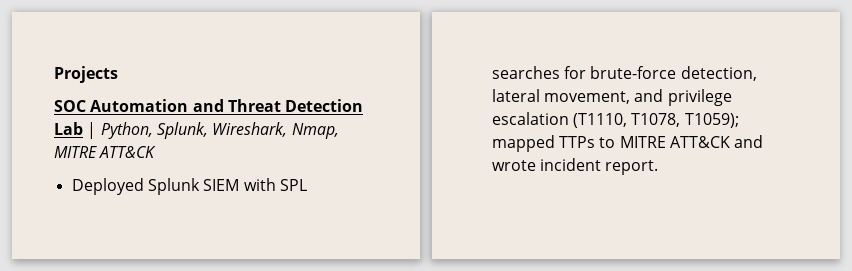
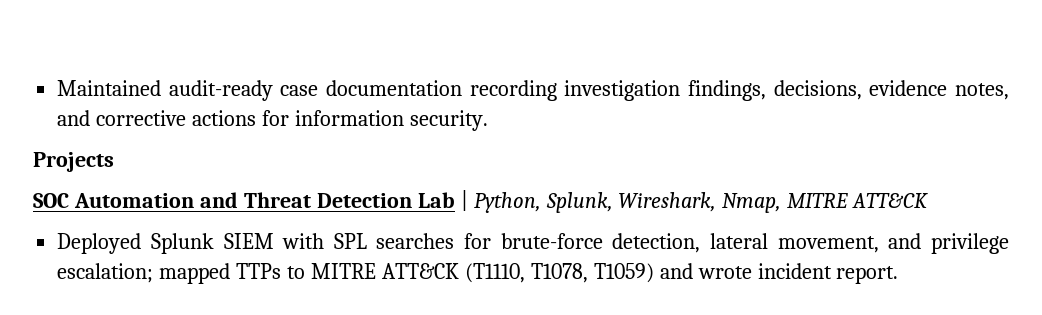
(54, 74) none -> [57,80,1009,101] [57,110,488,131] Maintained audit-ready case documentation recording investigation findings, decisions, evidence notes, and corrective actions for information security. //
[491,112,739,128] escalation (T1110, T1078, T1059); -> [57,263,154,283] escalation;
(730, 142) none -> [464,263,654,283] (T1110, T1078, T1059)

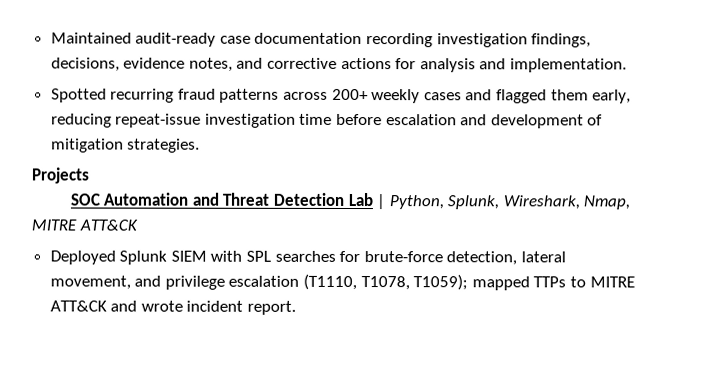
[294,110,488,131] information security. -> [419,58,628,73] [50,88,632,104] [50,113,604,129] [50,138,201,153] analysis and implementation. // Spotted recurring fraud patterns across 200+ weekly cases and flagged them early, reducing repeat-issue investigation time before escalation and development of mitigation strategies.
[57,263,154,283] escalation; -> [228,273,469,291] escalation (T1110, T1078, T1059);
[464,263,654,283] (T1110, T1078, T1059) -> (107, 306) none

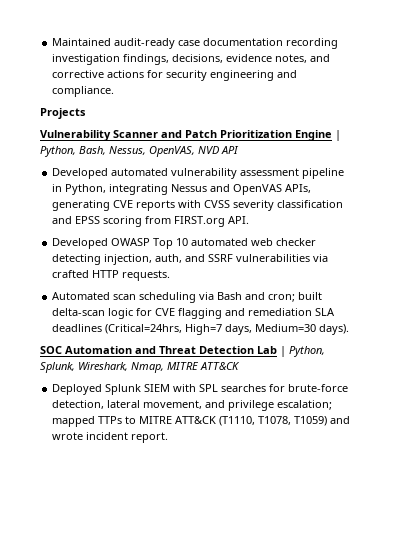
[419,58,628,73] [50,88,632,104] [50,113,604,129] [50,138,201,153] [32,167,90,184] analysis and implementation. // Spotted recurring fraud patterns across 200+ weekly cases and flagged them early, reducing repeat-issue investigation time before escalation and development of mitigation strategies. // Projects -> [166,70,298,81] [52,86,115,97] [40,108,86,119] [40,130,341,141] [40,146,239,157] [52,168,345,179] [52,184,312,195] [52,200,344,211] [52,216,250,227] [52,238,317,249] [52,254,329,265] [52,270,171,281] [52,292,323,303] [52,308,336,319] [52,324,350,335] security engineering and compliance. // Projects // Vulnerability Scanner and Patch Prioritization Engine | Python, Bash, Nessus, OpenVAS, NVD API // Developed automated vulnerability assessment pipeline in Python, integrating Nessus and OpenVAS APIs, generating CVE reports with CVSS severity classification and EPSS scoring from FIRST.org API. // Developed OWASP Top 10 automated web checker detecting injection, auth, and SSRF vulnerabilities via crafted HTTP requests. // Automated scan scheduling via Bash and cron; built delta-scan logic for CVE flagging and remediation SLA deadlines (Critical=24hrs, High=7 days, Medium=30 days).
[228,273,469,291] escalation (T1110, T1078, T1059); -> [277,400,333,410] escalation;
(107, 306) none -> [219,416,328,426] (T1110, T1078, T1059)

